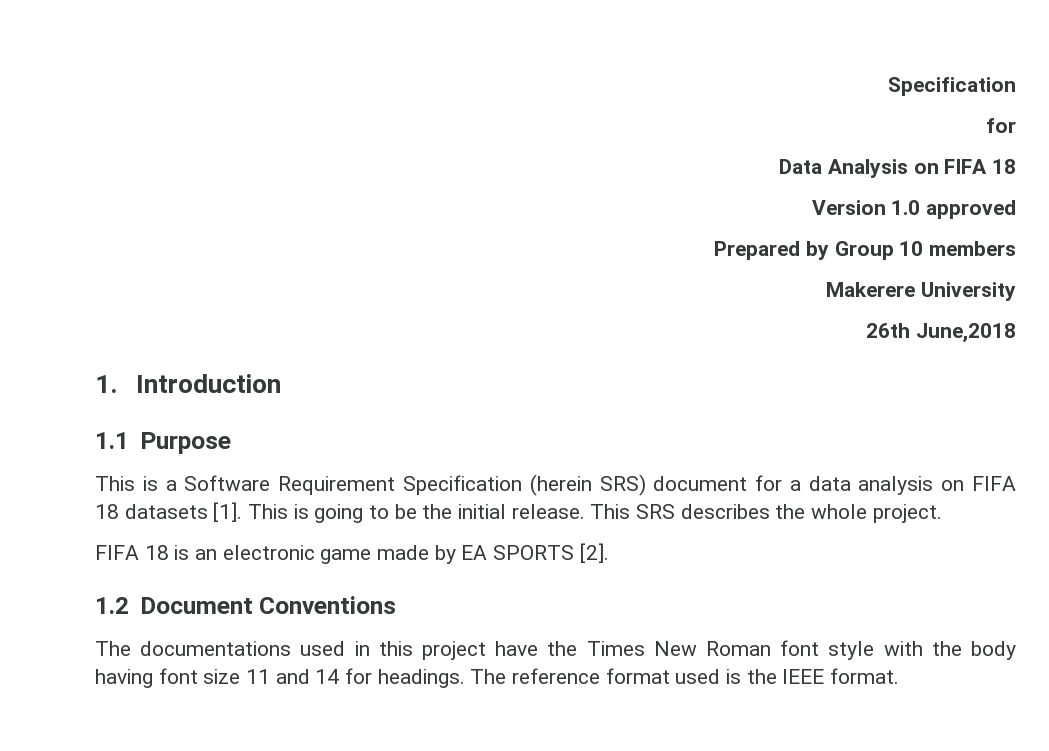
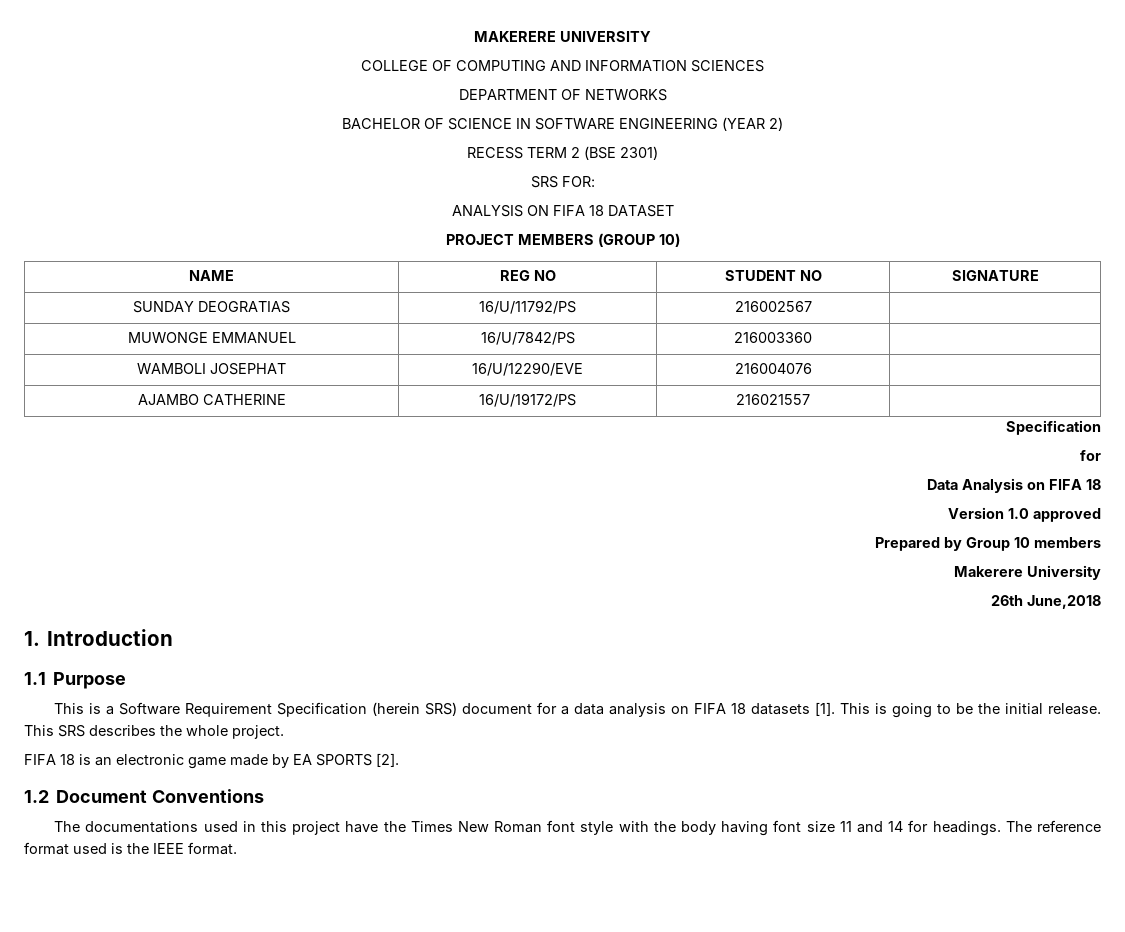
(888, 86) none -> [474,31,651,42] [361,60,764,72] [458,89,667,101] [342,117,783,131] [467,146,658,160] [530,176,595,188] [451,205,674,217] [445,233,680,247] [189,270,234,281] [499,270,556,281] [724,270,822,281] [951,270,1039,281] [133,301,290,313] [479,300,576,314] [734,301,812,312] [127,332,296,343] [480,332,575,345] [734,332,812,343] [137,363,286,375] [472,362,583,376] [734,363,812,374] [137,394,286,405] [479,393,576,407] [736,394,810,405] MAKERERE UNIVERSITY // COLLEGE OF COMPUTING AND INFORMATION SCIENCES // DEPARTMENT OF NETWORKS // BACHELOR OF SCIENCE IN SOFTWARE ENGINEERING (YEAR 2) // RECESS TERM 2 (BSE 2301) // SRS FOR: // ANALYSIS ON FIFA 18 DATASET // PROJECT MEMBERS (GROUP 10) // NAME | REG NO | STUDENT NO | SIGNATURE // SUNDAY DEOGRATIAS | 16/U/11792/PS | 216002567 | // MUWONGE EMMANUEL | 16/U/7842/PS | 216003360 | // WAMBOLI JOSEPHAT | 16/U/12290/EVE | 216004076 | // AJAMBO CATHERINE | 16/U/19172/PS | 216021557 | //

